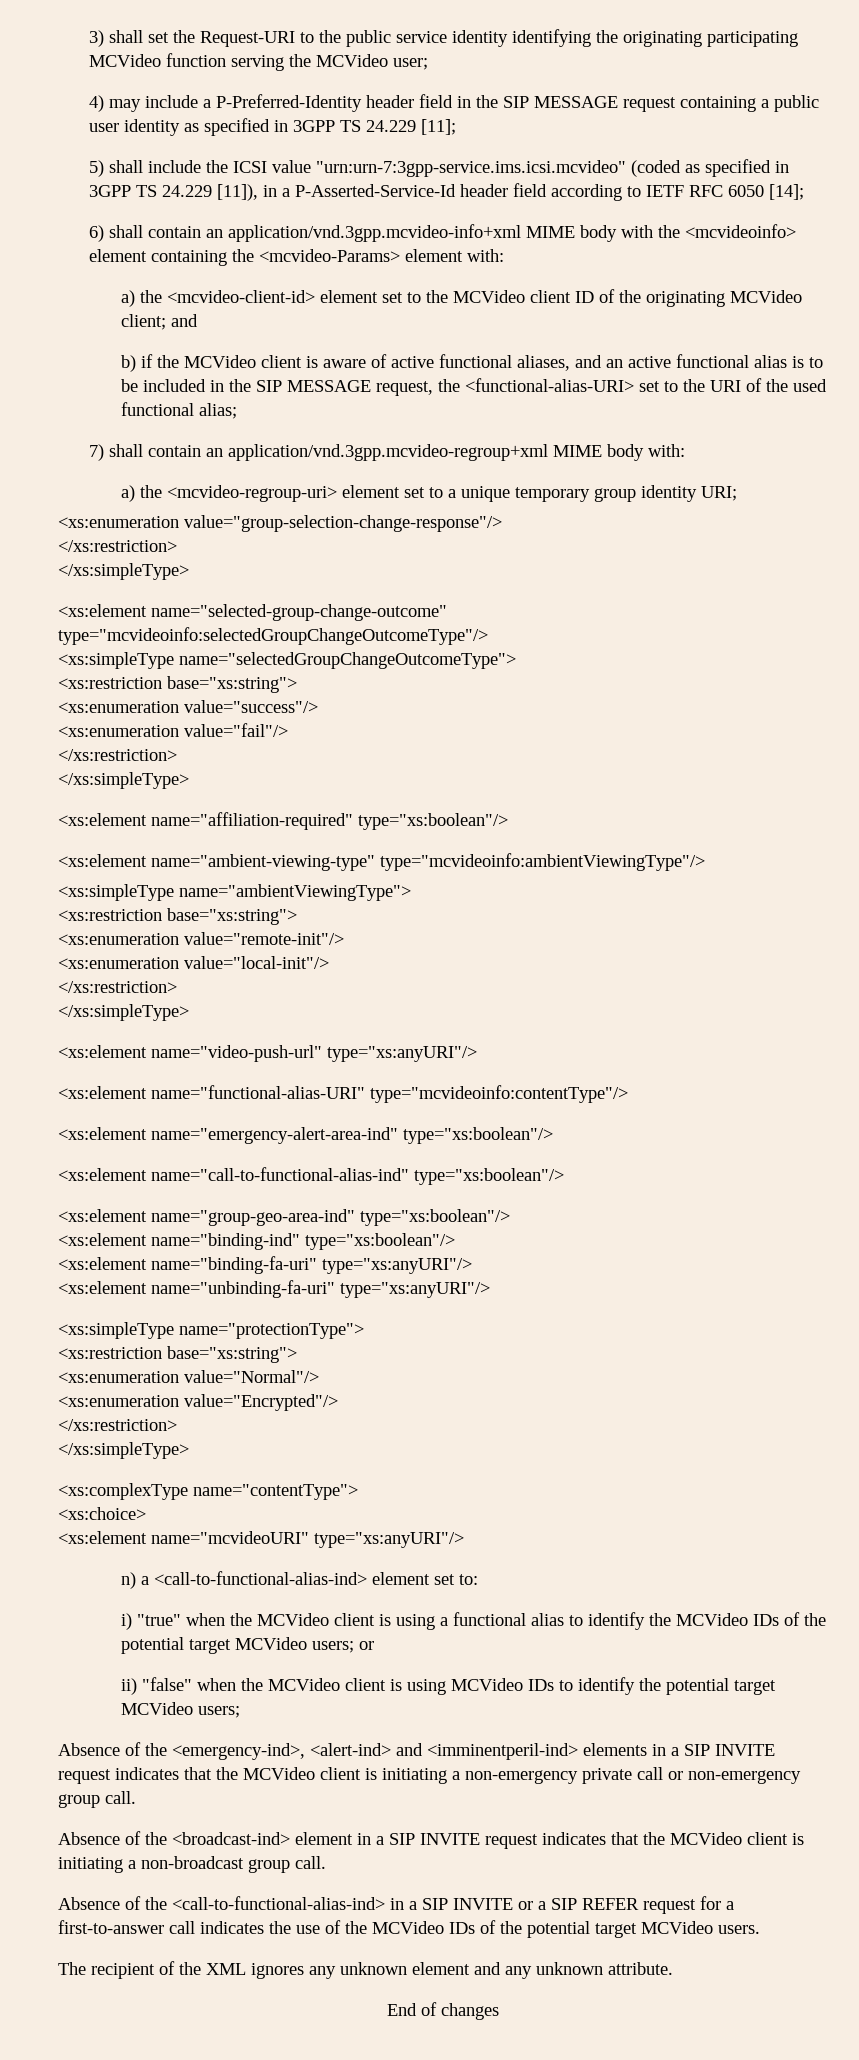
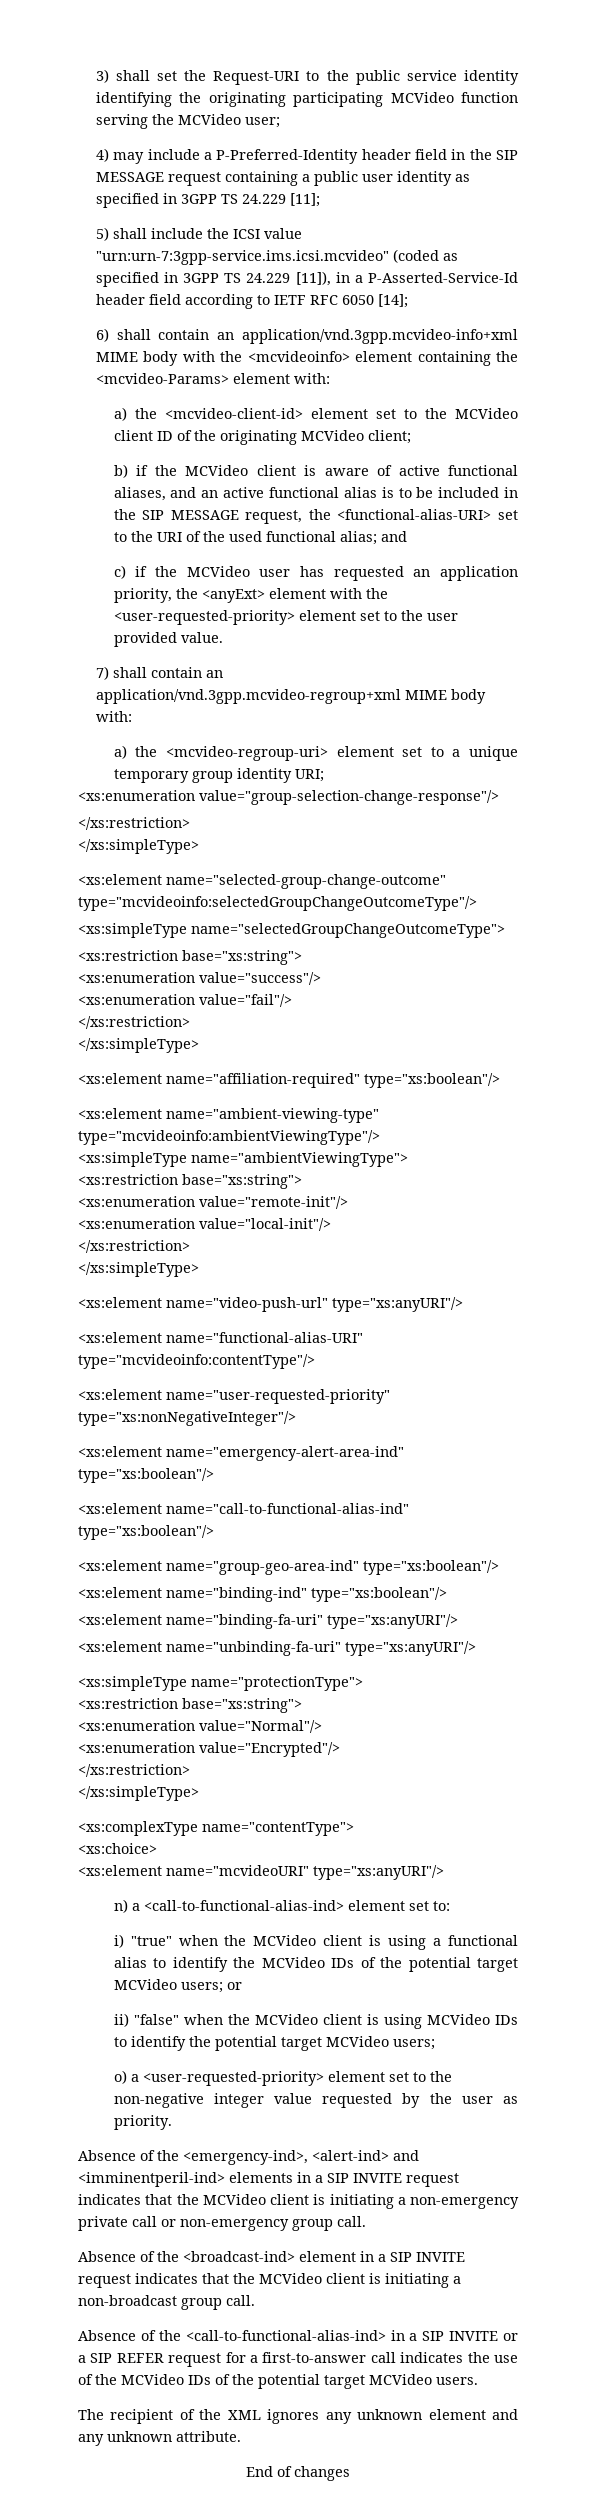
[170,314,198,327] and -> (411, 437) none
(237, 411) none -> [380,531,407,542] [113,565,518,581] [113,588,388,603] [113,610,458,625] [113,632,223,647] and // c) if the MCVideo user has requested an application priority, the <anyExt> element with the <user-requested-priority> element set to the user provided value.
(628, 1094) none -> [78,1389,390,1404] [78,1411,296,1426] // <xs:element name="user-requested-priority" type="xs:nonNegativeInteger"/>
(240, 1712) none -> [113,2070,452,2086] [113,2093,518,2108] [113,2115,172,2130] // o) a <user-requested-priority> element set to the non-negative integer value requested by the user as priority.

